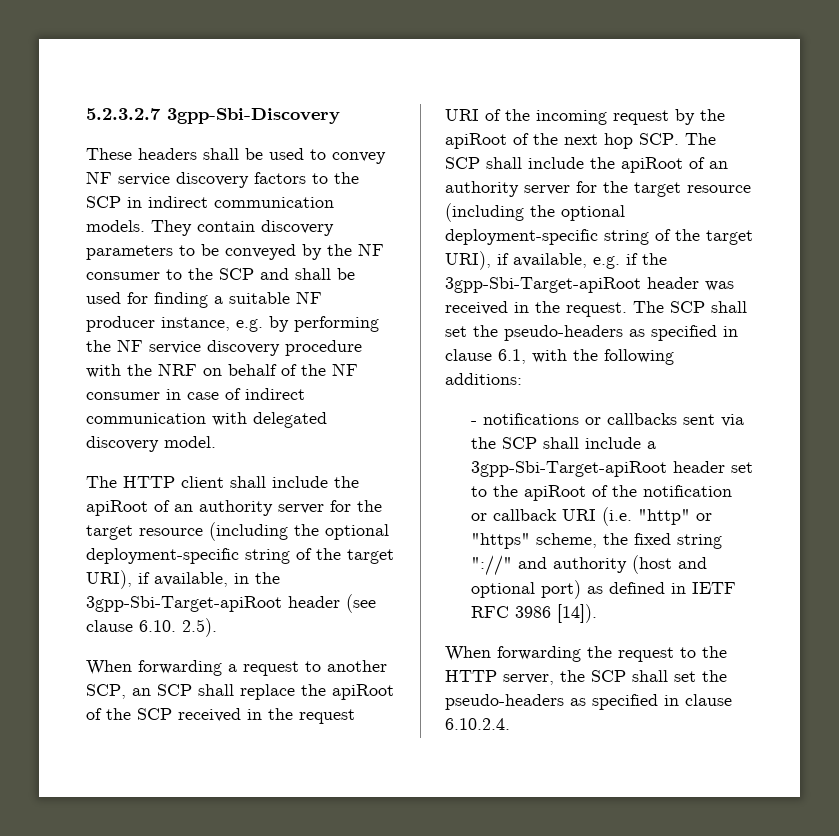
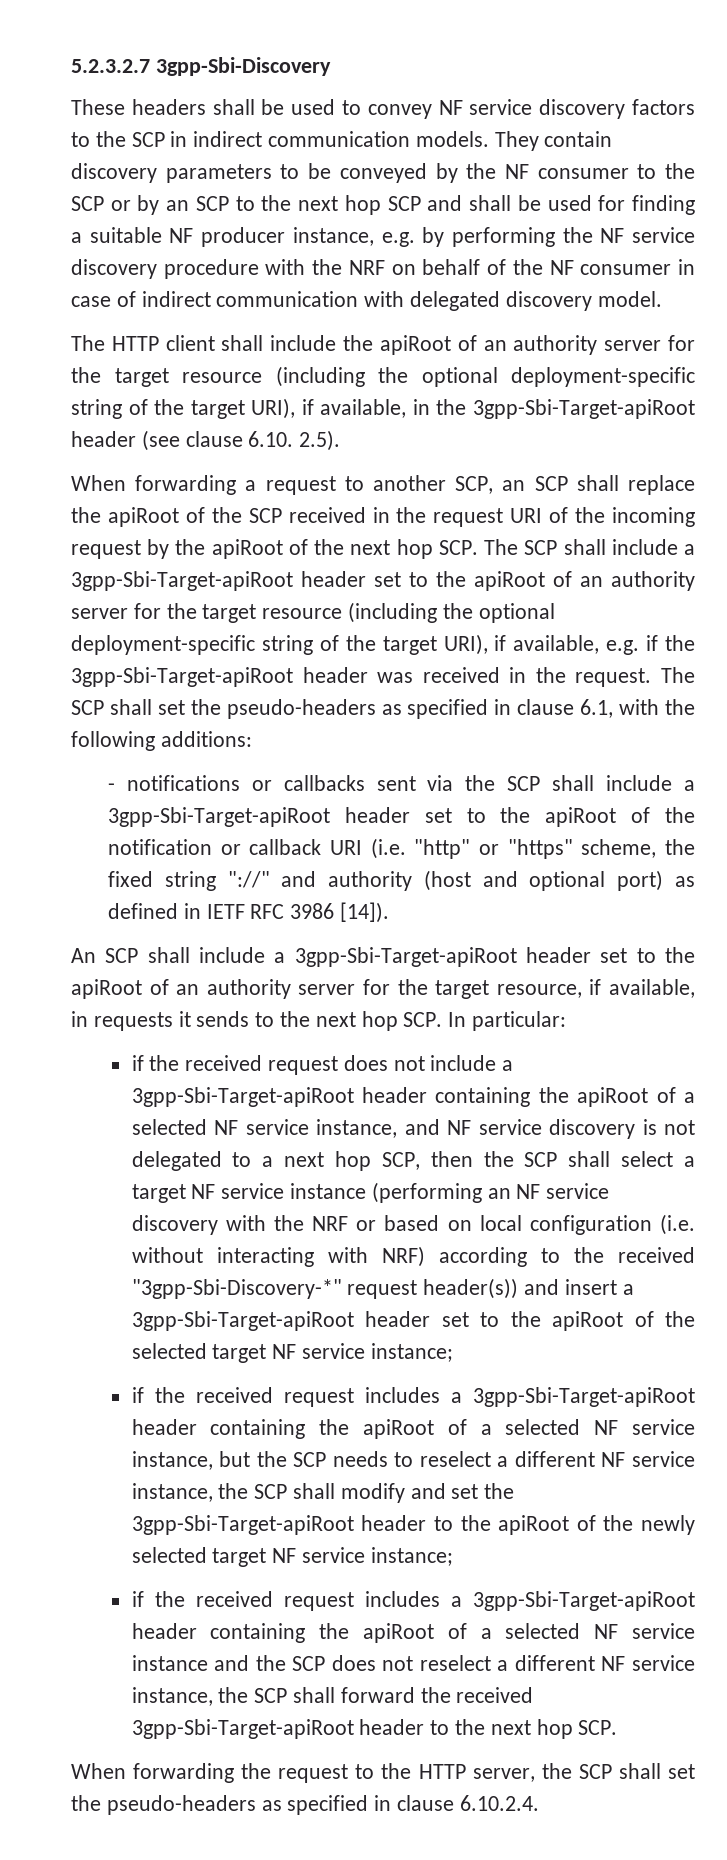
(254, 274) none -> [110,195,421,215] or by an SCP to the next hop SCP
(584, 163) none -> [684,544,695,555] [71,571,428,591] a 3gpp-Sbi-Target-apiRoot header set to
(597, 613) none -> [71,947,696,967] [71,979,696,999] [71,1011,567,1031] [131,1055,514,1075] [131,1087,695,1107] [131,1119,695,1139] [131,1151,695,1171] [131,1182,610,1203] [131,1214,696,1235] [131,1246,696,1267] [131,1278,634,1299] [131,1311,695,1331] [131,1343,453,1363] [131,1387,695,1407] [131,1419,695,1439] [131,1451,695,1470] [131,1483,515,1503] [131,1515,695,1535] [131,1547,453,1567] [131,1591,695,1611] [131,1623,695,1643] [131,1655,695,1671] [131,1687,534,1706] [131,1719,618,1739] // An SCP shall include a 3gpp-Sbi-Target-apiRoot header set to the apiRoot of an authority server for the target resource, if available, in requests it sends to the next hop SCP. In particular: // if the received request does not include a 3gpp-Sbi-Target-apiRoot header containing the apiRoot of a selected NF service instance, and NF service discovery is not delegated to a next hop SCP, then the SCP shall select a target NF service instance (performing an NF service discovery with the NRF or based on local configuration (i.e. without interacting with NRF) according to the received "3gpp-Sbi-Discovery-*" request header(s)) and insert a 3gpp-Sbi-Target-apiRoot header set to the apiRoot of the selected target NF service instance; // if the received request includes a 3gpp-Sbi-Target-apiRoot header containing the apiRoot of a selected NF service instance, but the SCP needs to reselect a different NF service instance, the SCP shall modify and set the 3gpp-Sbi-Target-apiRoot header to the apiRoot of the newly selected target NF service instance; // if the received request includes a 3gpp-Sbi-Target-apiRoot header containing the apiRoot of a selected NF service instance and the SCP does not reselect a different NF service instance, the SCP shall forward the received 3gpp-Sbi-Target-apiRoot header to the next hop SCP.

